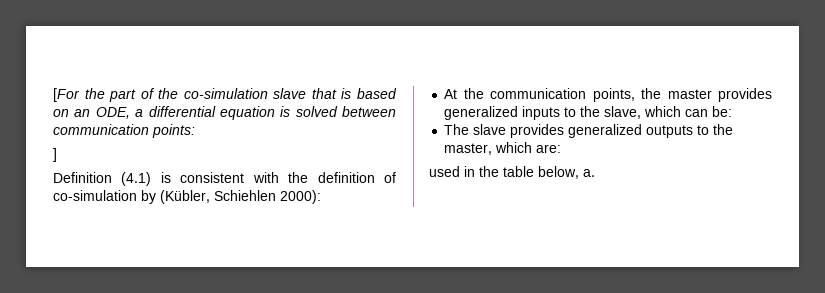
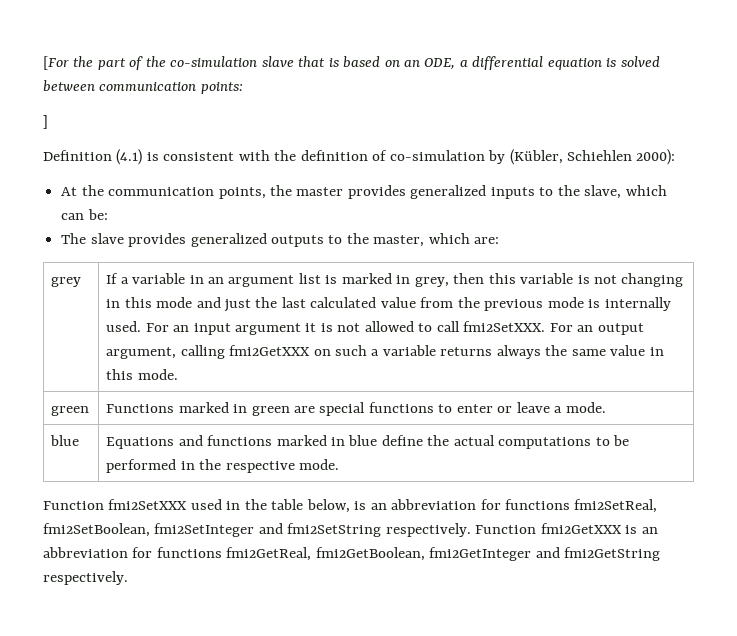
(562, 148) // -> [51,277,82,287] [106,273,684,287] [106,297,671,312] [106,321,644,335] [106,345,664,359] [106,369,178,380] [51,406,90,416] [106,402,606,416] [50,435,80,446] [106,435,630,449] [106,459,339,473] [43,499,188,510] // grey | If a variable in an argument list is marked in grey, then this variable is not changing in this mode and just the last calculated value from the previous mode is internally used. For an input argument it is not allowed to call fmi2SetXXX. For an output argument, calling fmi2GetXXX on such a variable returns always the same value in this mode. // green | Functions marked in green are special functions to enter or leave a mode. // blue | Equations and functions marked in blue define the actual computations to be performed in the respective mode. // Function fmi2SetXXX
[583,169,595,177] a. -> [354,499,658,513] [43,523,658,537] [43,547,661,561] [43,571,128,585] is an abbreviation for functions fmi2SetReal, fmi2SetBoolean, fmi2SetInteger and fmi2SetString respectively. Function fmi2GetXXX is an abbreviation for functions fmi2GetReal, fmi2GetBoolean, fmi2GetInteger and fmi2GetString respectively.

